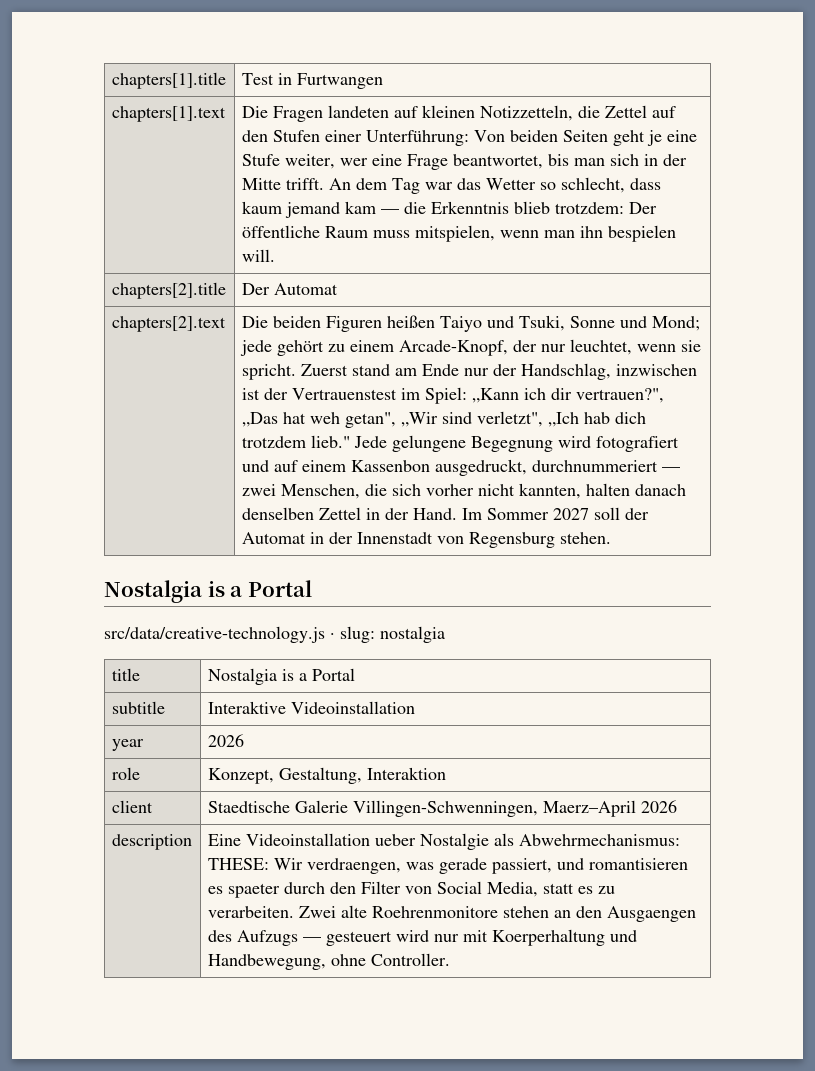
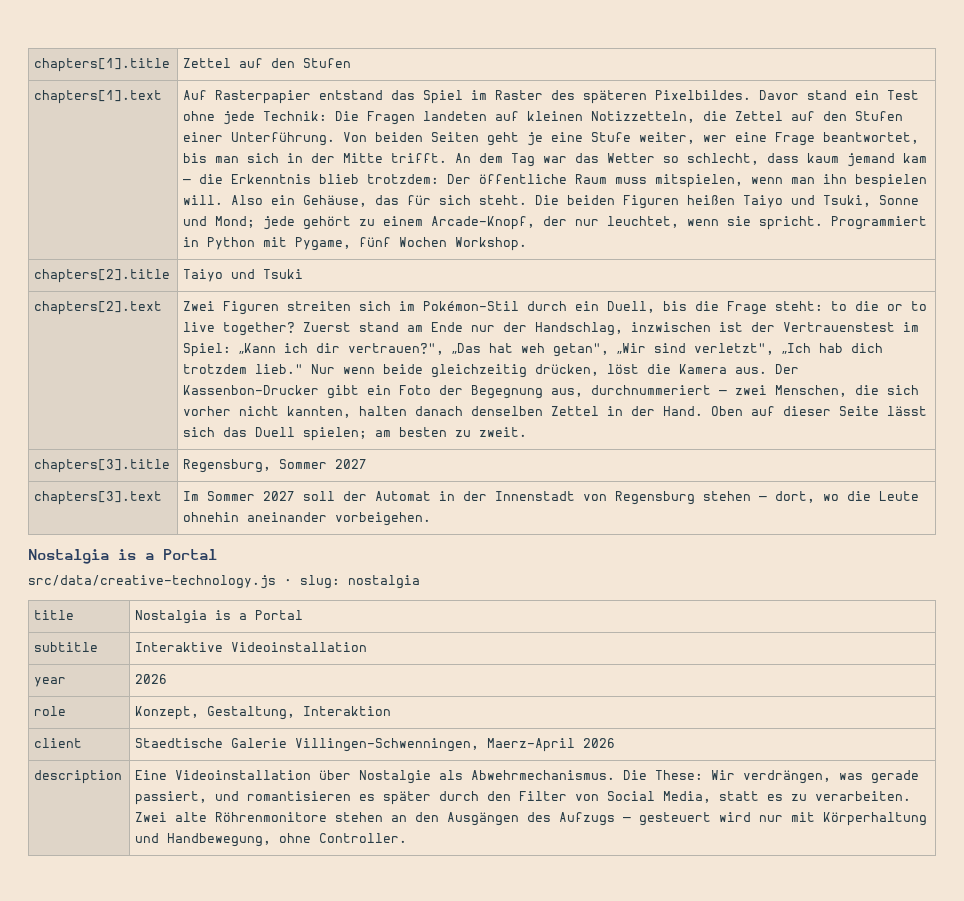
[241,73,383,89] [111,106,226,122] Test in Furtwangen // chapters[1].text | -> [183,58,352,68] [34,90,163,104] [183,90,920,104] [183,111,328,125] Zettel auf den Stufen // chapters[1].text | Auf Rasterpapier entstand das Spiel im Raster des späteren Pixelbildes. Davor stand ein Test ohne jede Technik:
[365,130,469,146] Unterführung: -> [231,132,336,146] Unterführung.
[111,282,226,299] [241,283,338,295] [111,316,226,332] // chapters[2].title | Der Automat // chapters[2].text | -> [231,195,528,207] Also ein Gehäuse, das für sich steht.
(296, 372) none -> [831,216,928,230] [183,237,528,251] [34,269,171,283] [183,269,304,282] [34,301,163,315] [183,301,928,315] [183,322,296,336] Programmiert in Python mit Pygame, fünf Wochen Workshop. // chapters[2].title | Taiyo und Tsuki // chapters[2].text | Zwei Figuren streiten sich im Pokémon-Stil durch ein Duell, bis die Frage steht: to die or to live together?
[353,435,679,452] [241,459,527,476] Jede gelungene Begegnung wird fotografiert und auf einem Kassenbon ausgedruckt, -> [311,364,800,378] [183,385,584,399] Nur wenn beide gleichzeitig drücken, löst die Kamera aus. Der Kassenbon-Drucker gibt ein Foto der Begegnung aus,
(457, 514) none -> [711,406,928,416] [183,427,528,441] [34,459,171,473] [183,459,368,473] [34,491,163,505] Oben auf dieser Seite lässt sich das Duell spielen; am besten zu zweit. // chapters[3].title | Regensburg, Sommer 2027 // chapters[3].text |
[559,532,611,544] stehen. -> [703,491,920,503] [183,512,432,526] stehen — dort, wo die Leute ohnehin aneinander vorbeigehen.
[374,834,416,846] ueber -> [319,770,352,780] über
[518,834,680,846] [207,858,401,874] Abwehrmechanismus: THESE: Wir verdraengen, -> [471,770,832,784] Abwehrmechanismus. Die These: Wir verdrängen,
[227,883,280,898] spaeter -> [383,791,432,805] später
[371,906,498,918] Roehrenmonitore -> [215,812,328,822] Röhrenmonitore
[606,906,696,922] Ausgaengen -> [447,812,520,826] Ausgängen
[491,929,605,946] Koerperhaltung -> [823,812,928,826] Körperhaltung

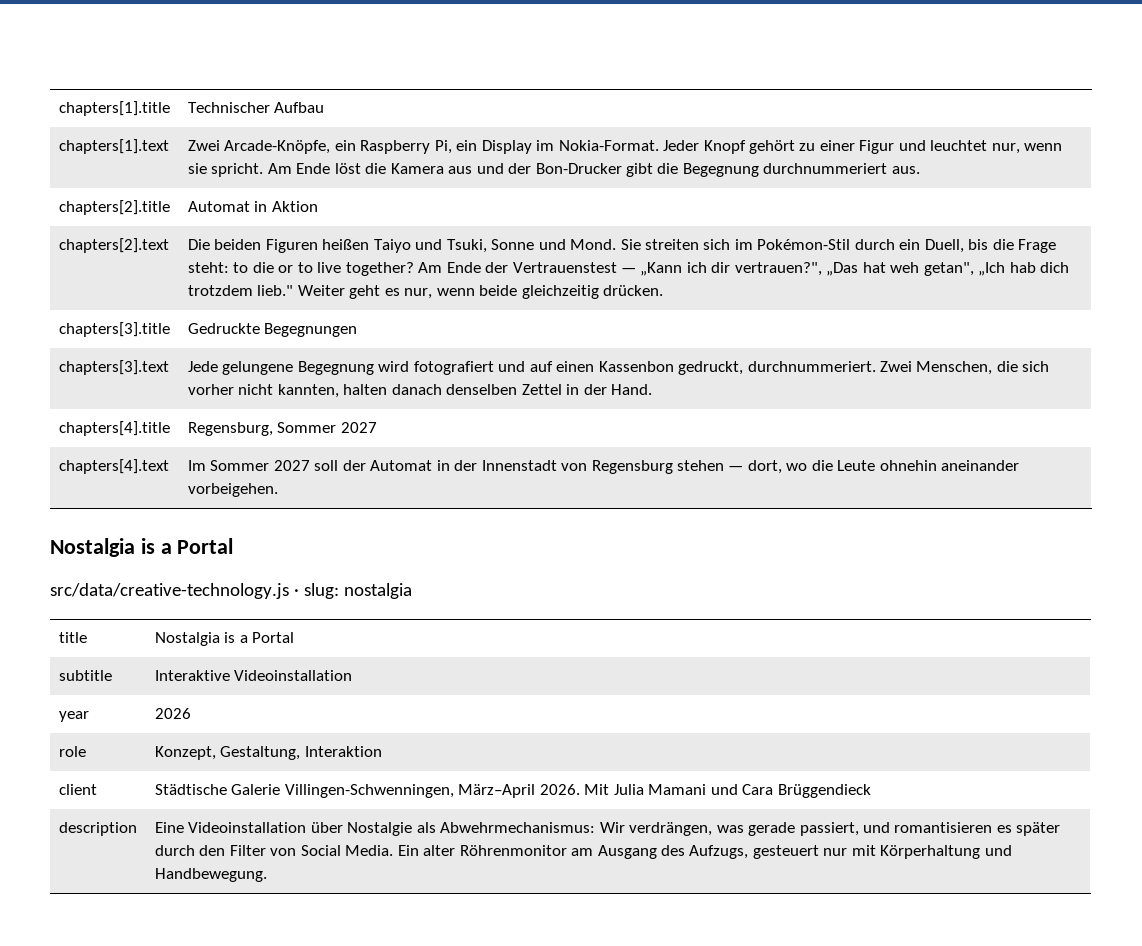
[183,58,352,68] [34,90,163,104] [183,90,920,104] [183,111,904,125] [183,132,920,146] [183,153,928,167] [183,174,928,188] [183,195,528,207] Zettel auf den Stufen // chapters[1].text | Auf Rasterpapier entstand das Spiel im Raster des späteren Pixelbildes. Davor stand ein Test ohne jede Technik: Die Fragen landeten auf kleinen Notizzetteln, die Zettel auf den Stufen einer Unterführung. Von beiden Seiten geht je eine Stufe weiter, wer eine Frage beantwortet, bis man sich in der Mitte trifft. An dem Tag war das Wetter so schlecht, dass kaum jemand kam — die Erkenntnis blieb trotzdem: Der öffentliche Raum muss mitspielen, wenn man ihn bespielen will. Also ein Gehäuse, das für sich steht. -> [187,102,325,113] [58,139,169,154] [187,140,1063,154] [187,163,920,177] [58,200,170,215] [187,201,318,212] [58,238,169,253] Technischer Aufbau // chapters[1].text | Zwei Arcade-Knöpfe, ein Raspberry Pi, ein Display im Nokia-Format. Jeder Knopf gehört zu einer Figur und leuchtet nur, wenn sie spricht. Am Ende löst die Kamera aus und der Bon-Drucker gibt die Begegnung durchnummeriert aus. // chapters[2].title | Automat in Aktion // chapters[2].text |
[215,216,928,230] [183,237,528,251] [34,269,171,283] [183,269,304,282] [34,301,163,315] [183,301,280,315] Mond; jede gehört zu einem Arcade-Knopf, der nur leuchtet, wenn sie spricht. Programmiert in Python mit Pygame, fünf Wochen Workshop. // chapters[2].title | Taiyo und Tsuki // chapters[2].text | Zwei Figuren -> [570,239,641,250] Mond. Sie
[303,322,920,336] [183,343,232,357] Zuerst stand am Ende nur der Handschlag, inzwischen ist der Vertrauenstest im Spiel: -> [418,262,636,273] Am Ende der Vertrauenstest —
[617,343,775,355] „Wir sind verletzt", -> (974, 269) none
[311,364,800,378] [183,385,768,399] Nur wenn beide gleichzeitig drücken, löst die Kamera aus. Der Kassenbon-Drucker gibt ein Foto der Begegnung aus, durchnummeriert — zwei -> [297,285,664,299] [58,322,170,337] [187,323,358,337] [58,360,169,375] [187,361,912,375] Weiter geht es nur, wenn beide gleichzeitig drücken. // chapters[3].title | Gedruckte Begegnungen // chapters[3].text | Jede gelungene Begegnung wird fotografiert und auf einen Kassenbon gedruckt, durchnummeriert. Zwei
[711,406,928,416] [183,427,528,441] [34,459,171,473] Oben auf dieser Seite lässt sich das Duell spielen; am besten zu zweit. // chapters[3].title -> [58,421,170,436] // chapters[4].title
[34,491,163,505] chapters[3].text -> [58,459,169,474] chapters[4].text
[135,738,224,748] Staedtische -> [154,784,227,795] Städtische
[487,738,616,752] Maerz–April 2026 -> [458,784,871,798] März–April 2026. Mit Julia Mamani und Cara Brüggendieck
[471,770,704,780] Abwehrmechanismus. Die These: -> [440,822,596,833] Abwehrmechanismus:
[663,791,912,803] [135,812,752,826] Media, statt es zu verarbeiten. Zwei alte Röhrenmonitore stehen an den Ausgängen des Aufzugs — gesteuert wird -> [345,845,819,859] Media. Ein alter Röhrenmonitor am Ausgang des Aufzugs, gesteuert
[167,833,408,847] Handbewegung, ohne Controller. -> [154,868,267,882] Handbewegung.

